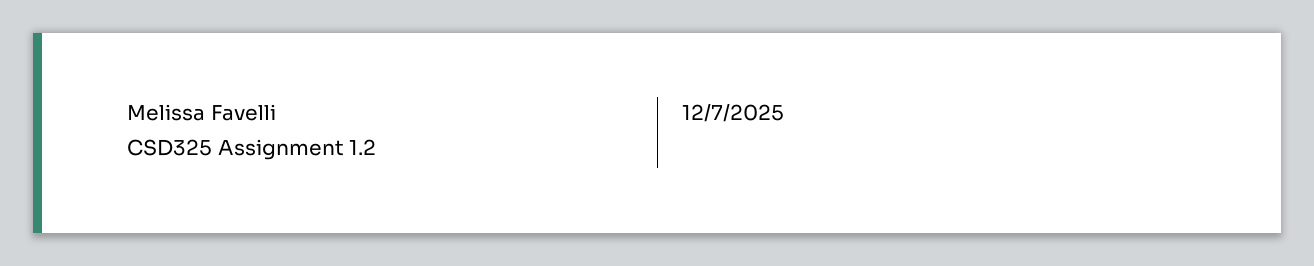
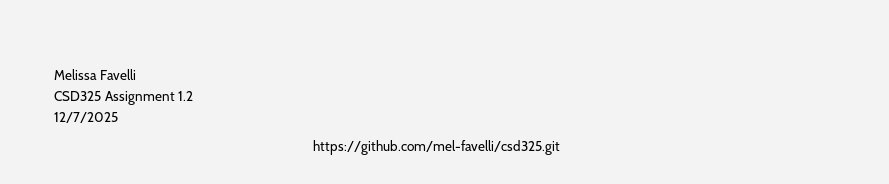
(784, 113) none -> [313,140,560,155] // https://github.com/mel-favelli/csd325.git

